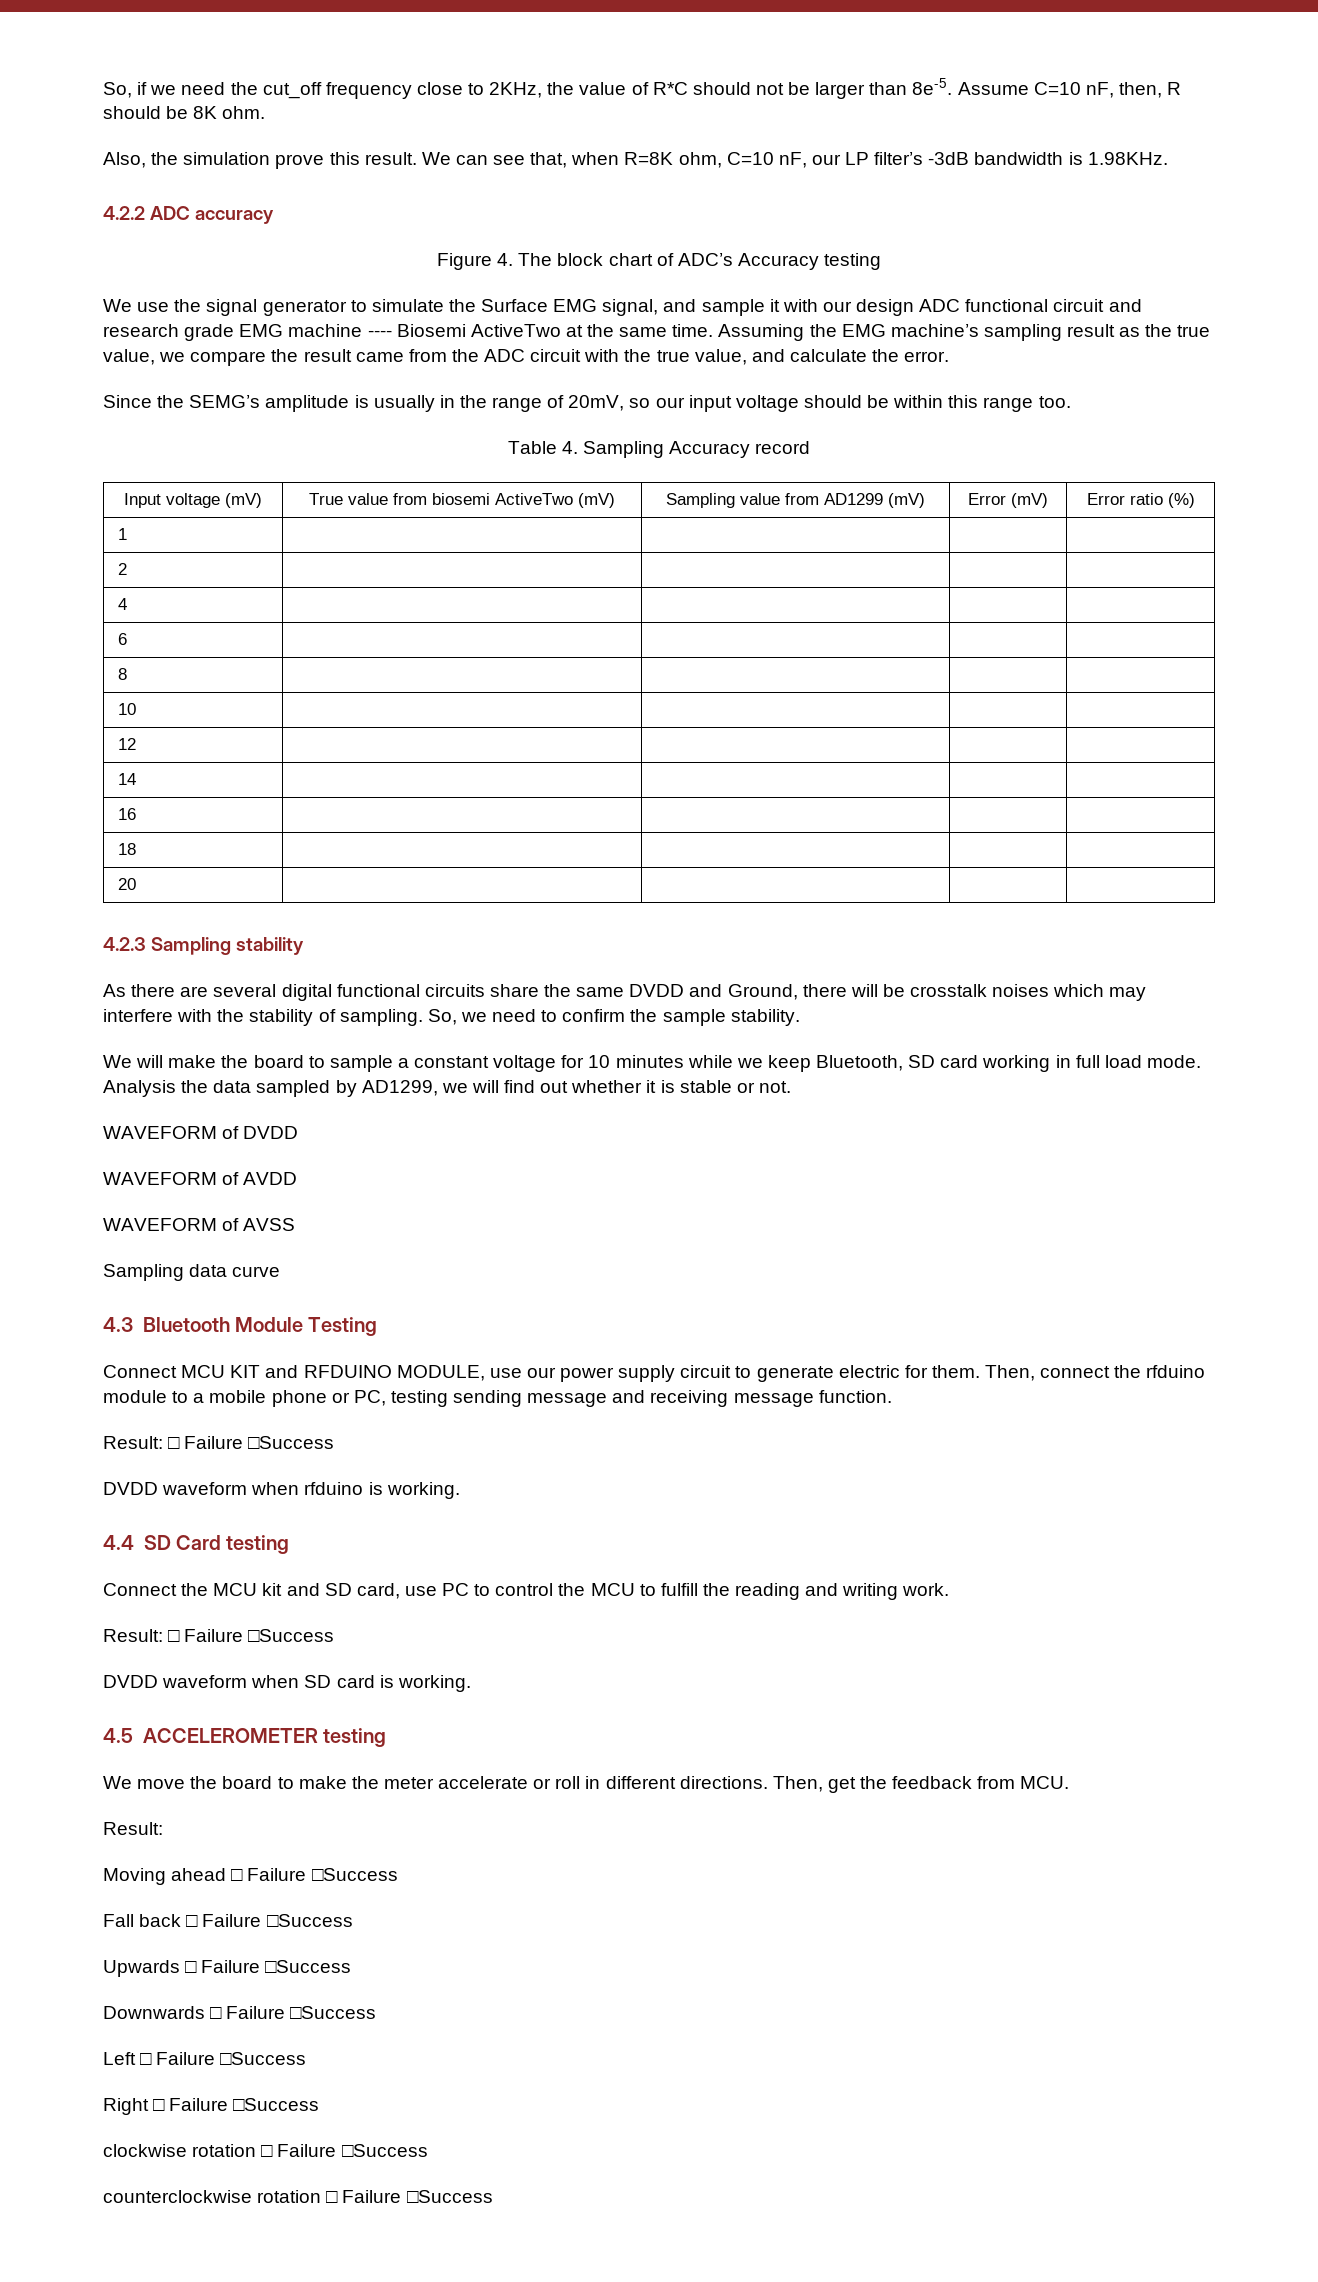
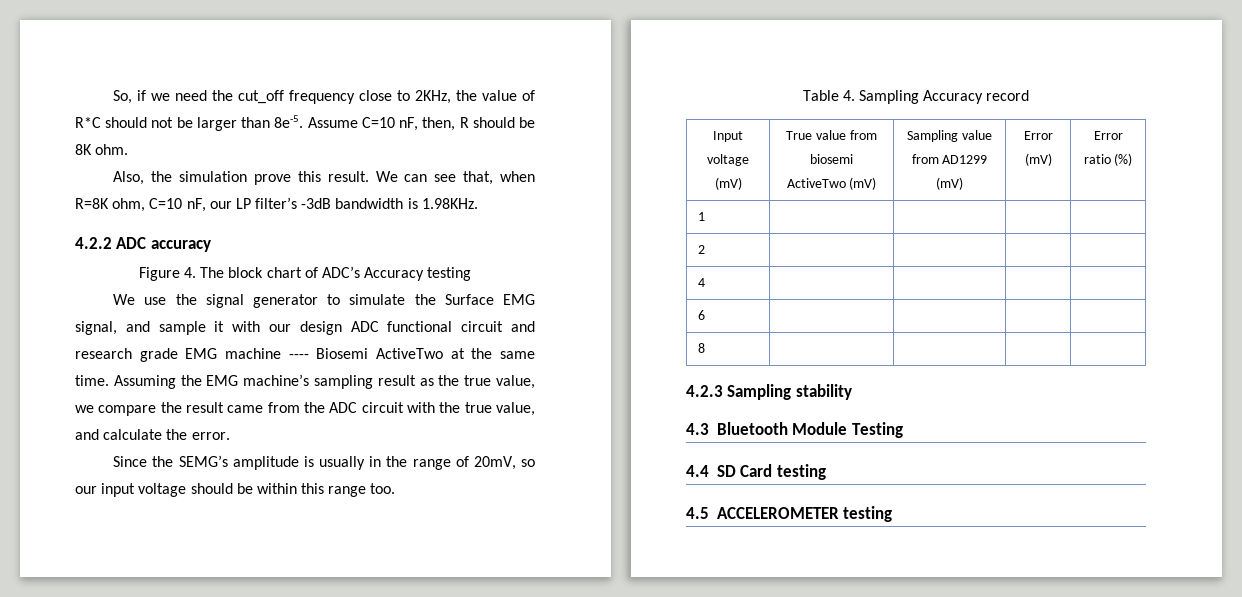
[117,703,136,715] [117,738,136,750] [117,773,136,785] [117,808,136,820] [117,843,136,855] [117,878,136,890] [103,937,305,955] [103,984,1147,1001] [103,1009,800,1026] [103,1055,1201,1072] [103,1080,791,1097] [103,1126,299,1139] [103,1172,298,1185] [103,1218,296,1231] [103,1264,281,1281] [103,1317,378,1336] [103,1365,1206,1382] [103,1390,892,1407] [103,1436,335,1449] [103,1482,460,1499] [103,1535,290,1554] [103,1583,950,1600] [103,1629,335,1642] [103,1675,471,1692] [103,1728,386,1747] [103,1776,1070,1793] [103,1822,163,1835] [103,1868,398,1885] [103,1914,353,1927] [103,1960,352,1977] [103,2006,377,2019] [103,2052,307,2065] [103,2098,320,2115] [103,2144,428,2157] [103,2190,493,2203] // 10 | | | | // 12 | | | | // 14 | | | | // 16 | | | | // 18 | | | | // 20 | | | | // 4.2.3 Sampling stability // As there are several digital functional circuits share the same DVDD and Ground, there will be crosstalk noises which may interfere with the stability of sampling. So, we need to confirm the sample stability. // We will make the board to sample a constant voltage for 10 minutes while we keep Bluetooth, SD card working in full load mode. Analysis the data sampled by AD1299, we will find out whether it is stable or not. // WAVEFORM of DVDD // WAVEFORM of AVDD // WAVEFORM of AVSS // Sampling data curve // 4.3 Bluetooth Module Testing // Connect MCU KIT and RFDUINO MODULE, use our power supply circuit to generate electric for them. Then, connect the rfduino module to a mobile phone or PC, testing sending message and receiving message function. // Result: □ Failure □Success // DVDD waveform when rfduino is working. // 4.4 SD Card testing // Connect the MCU kit and SD card, use PC to control the MCU to fulfill the reading and writing work. // Result: □ Failure □Success // DVDD waveform when SD card is working. // 4.5 ACCELEROMETER testing // We move the board to make the meter accelerate or roll in different directions. Then, get the feedback from MCU. // Result: // Moving ahead □ Failure □Success // Fall back □ Failure □Success // Upwards □ Failure □Success // Downwards □ Failure □Success // Left □ Failure □Success // Right □ Failure □Success // clockwise rotation □ Failure □Success // counterclockwise rotation □ Failure □Success -> [686,384,852,400] [686,422,903,438] [686,464,826,480] [686,506,893,522] // 4.2.3 Sampling stability // 4.3 Bluetooth Module Testing // 4.4 SD Card testing // 4.5 ACCELEROMETER testing

